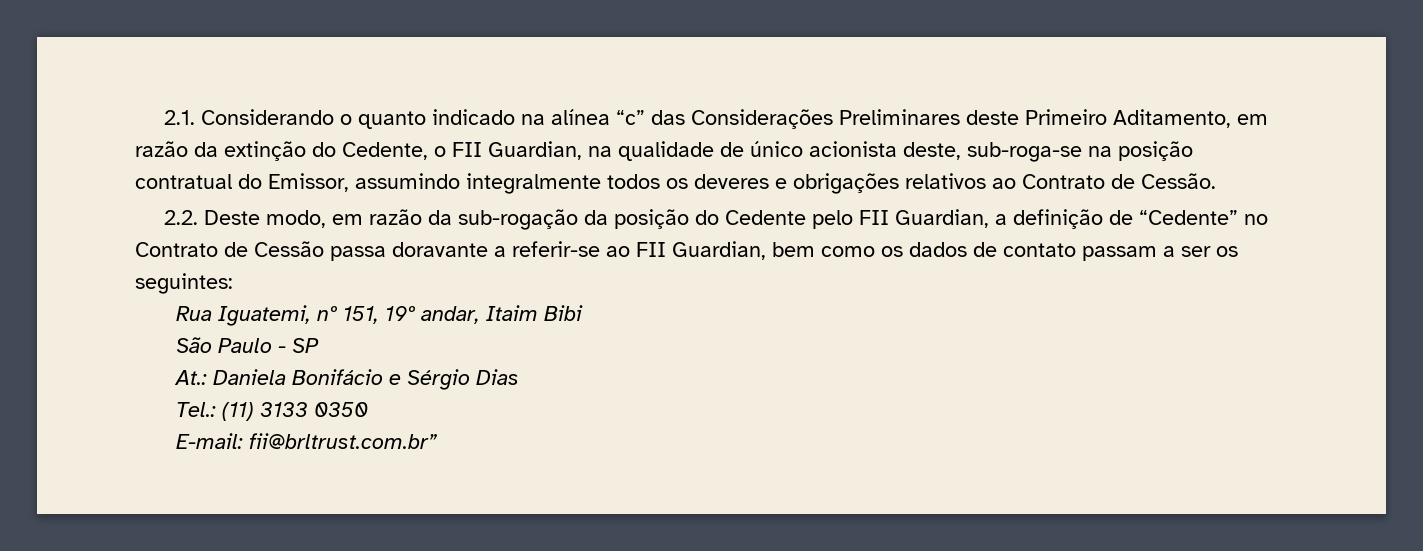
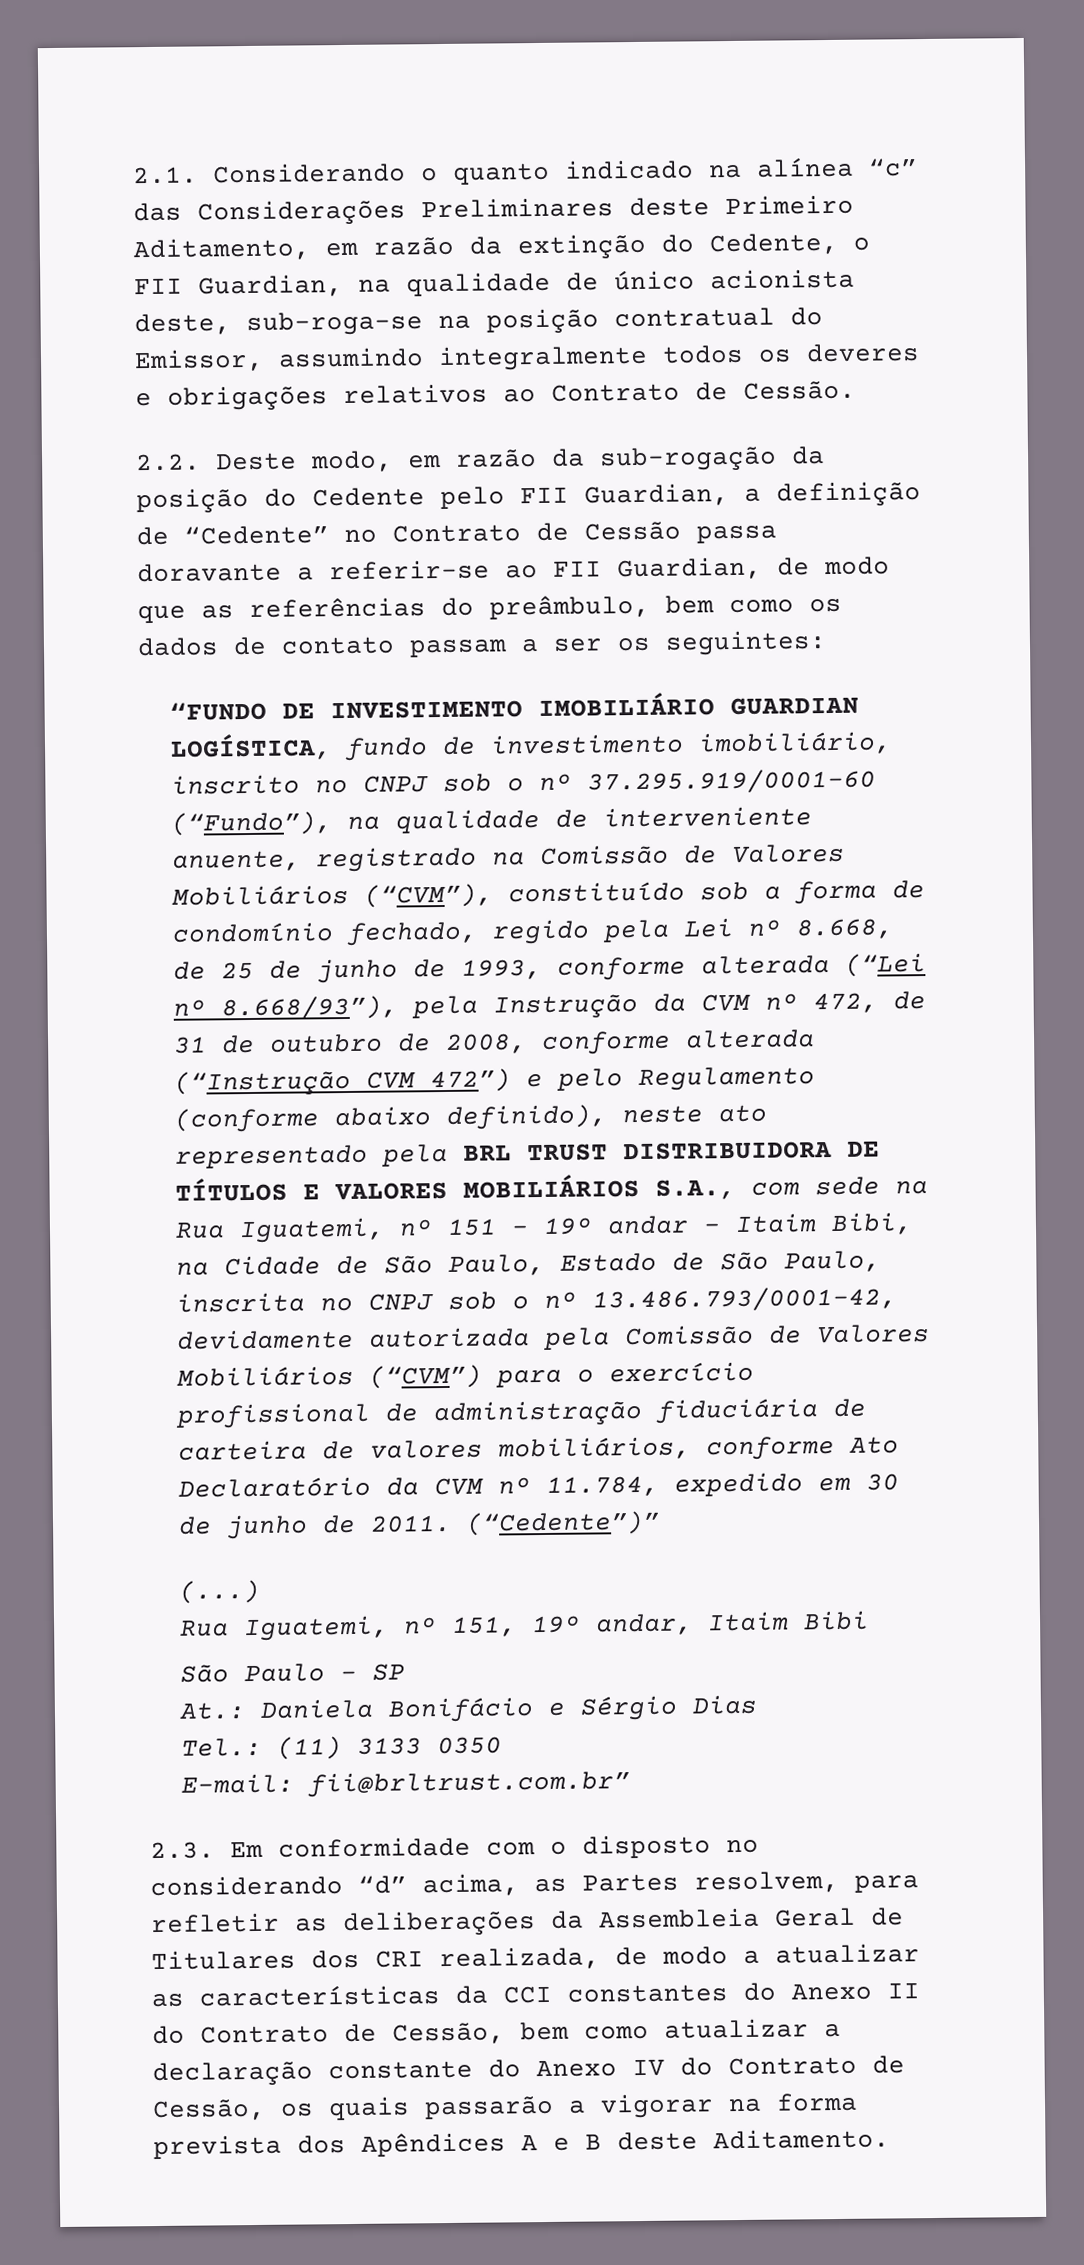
(766, 250) none -> [777,556,890,576] [137,594,650,624] de modo que as referências do preâmbulo,
(233, 283) none -> [169,692,859,721] [169,731,892,762] [170,768,876,795] [170,806,812,836] [171,843,845,873] [170,880,925,908] [171,918,894,947] [172,953,926,984] [172,991,926,1021] [172,1029,815,1056] [173,1066,815,1096] [173,1104,767,1133] [174,1140,880,1169] [174,1173,928,1202] [174,1212,913,1244] [175,1250,881,1276] [175,1286,897,1313] [176,1324,930,1351] [175,1361,754,1389] [174,1398,866,1429] [177,1436,899,1461] [177,1472,899,1498] [177,1510,660,1540] [178,1579,260,1604] // “FUNDO DE INVESTIMENTO IMOBILIÁRIO GUARDIAN LOGÍSTICA, fundo de investimento imobiliário, inscrito no CNPJ sob o nº 37.295.919/0001-60 (“Fundo”), na qualidade de interveniente anuente, registrado na Comissão de Valores Mobiliários (“CVM”), constituído sob a forma de condomínio fechado, regido pela Lei nº 8.668, de 25 de junho de 1993, conforme alterada (“Lei nº 8.668/93”), pela Instrução da CVM nº 472, de 31 de outubro de 2008, conforme alterada (“Instrução CVM 472”) e pelo Regulamento (conforme abaixo definido), neste ato representado pela BRL TRUST DISTRIBUIDORA DE TÍTULOS E VALORES MOBILIÁRIOS S.A., com sede na Rua Iguatemi, nº 151 – 19º andar – Itaim Bibi, na Cidade de São Paulo, Estado de São Paulo, inscrita no CNPJ sob o nº 13.486.793/0001-42, devidamente autorizada pela Comissão de Valores Mobiliários (“CVM”) para o exercício profissional de administração fiduciária de carteira de valores mobiliários, conforme Ato Declaratório da CVM nº 11.784, expedido em 30 de junho de 2011. (“Cedente”)” // (...)
(438, 441) none -> [150,1834,759,1860] [150,1870,919,1897] [151,1907,904,1937] [151,1943,920,1971] [151,1982,920,2008] [152,2018,841,2045] [152,2055,905,2087] [152,2092,858,2122] [153,2128,890,2160] // 2.3. Em conformidade com o disposto no considerando “d” acima, as Partes resolvem, para refletir as deliberações da Assembleia Geral de Titulares dos CRI realizada, de modo a atualizar as características da CCI constantes do Anexo II do Contrato de Cessão, bem como atualizar a declaração constante do Anexo IV do Contrato de Cessão, os quais passarão a vigorar na forma prevista dos Apêndices A e B deste Aditamento.

